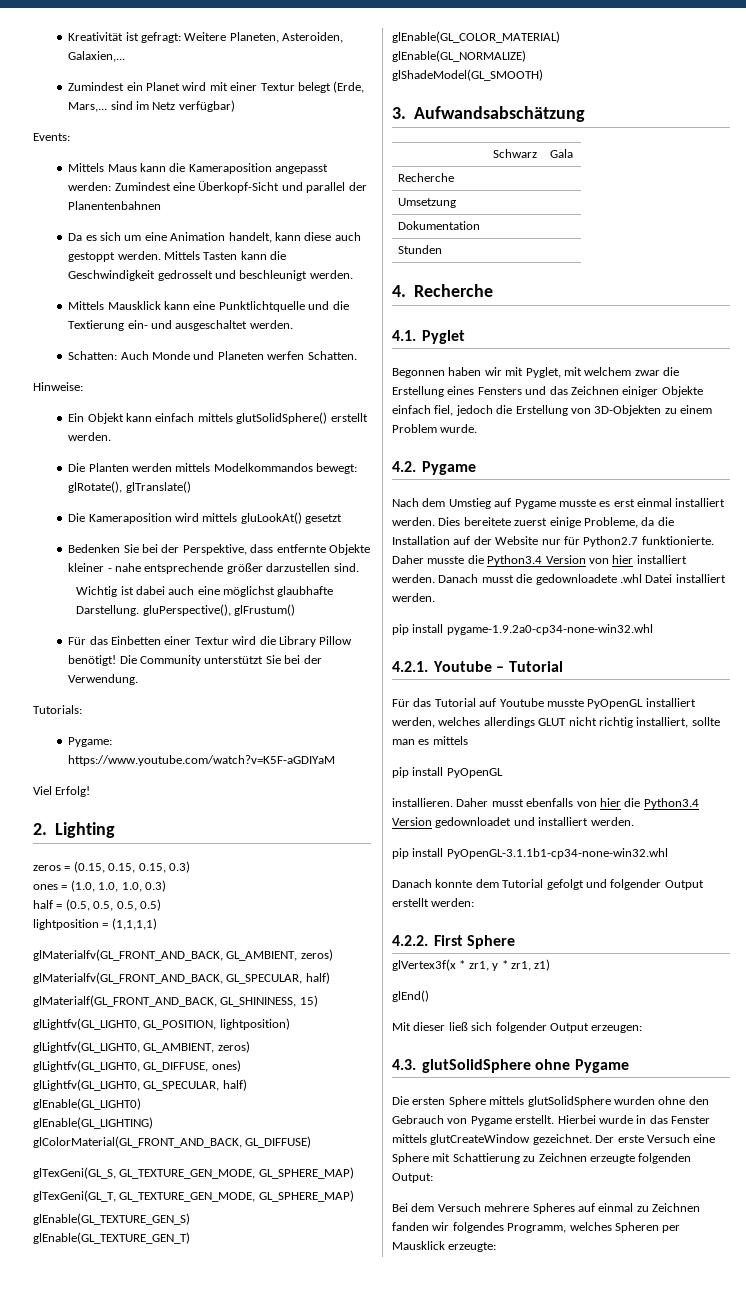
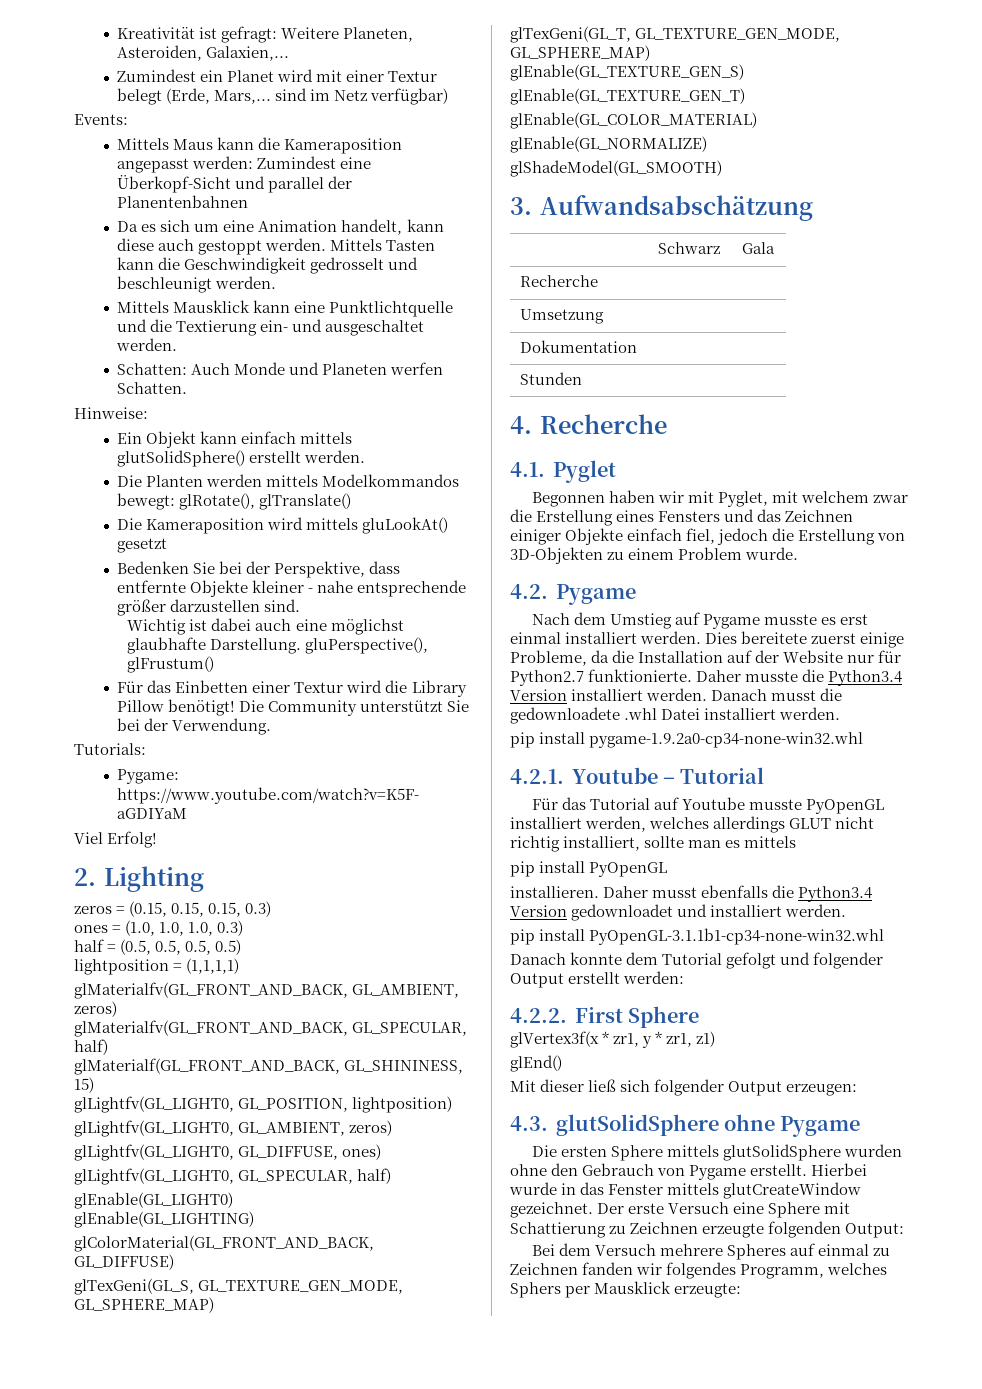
[588,555,634,564] von hier -> (567, 695) none
[576,798,621,807] von hier -> (769, 891) none
[614,1222,659,1233] Spheren -> [510,1282,561,1298] Sphers

